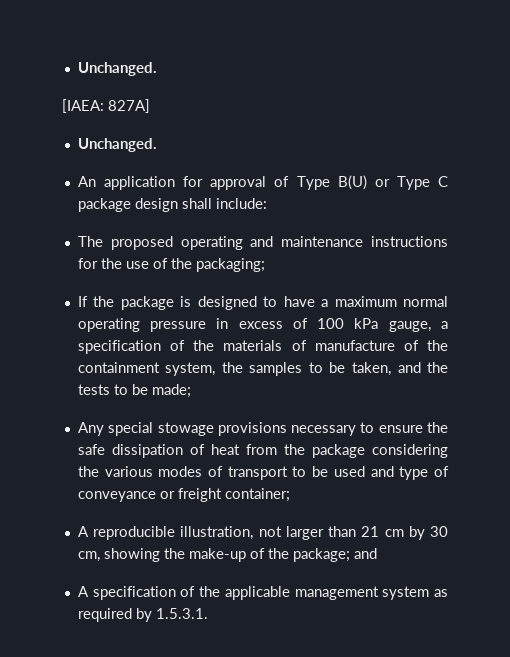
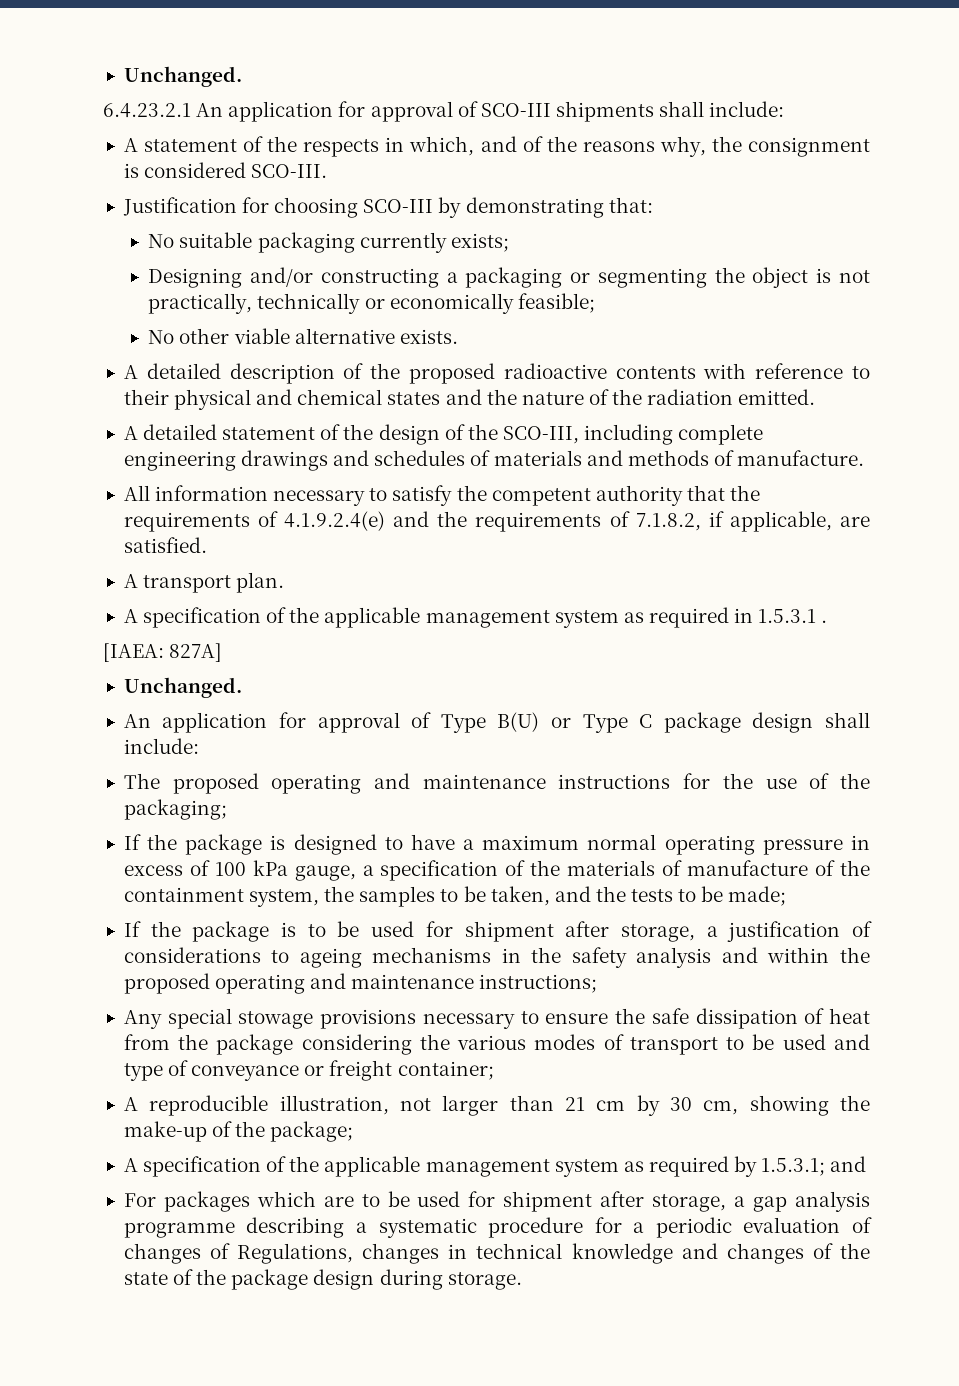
[77,62,157,76] Unchanged. -> [123,66,242,87] [103,101,785,122] [123,136,871,157] [123,162,328,178] [122,197,653,218] [148,232,509,253] [148,267,871,288] [148,293,595,314] [148,328,458,344] [123,363,871,384] [123,389,816,410] [123,424,764,445] [123,450,865,471] [123,485,761,506] [123,511,871,532] [123,537,207,553] [123,572,285,593] [123,607,828,628] Unchanged. // 6.4.23.2.1 An application for approval of SCO-III shipments shall include: // A statement of the respects in which, and of the reasons why, the consignment is considered SCO-III. // Justification for choosing SCO-III by demonstrating that: // No suitable packaging currently exists; // Designing and/or constructing a packaging or segmenting the object is not practically, technically or economically feasible; // No other viable alternative exists. // A detailed description of the proposed radioactive contents with reference to their physical and chemical states and the nature of the radiation emitted. // A detailed statement of the design of the SCO-III, including complete engineering drawings and schedules of materials and methods of manufacture. // All information necessary to satisfy the competent authority that the requirements of 4.1.9.2.4(e) and the requirements of 7.1.8.2, if applicable, are satisfied. // A transport plan. // A specification of the applicable management system as required in 1.5.3.1 .
(191, 391) none -> [123,921,873,942] [123,947,870,968] [123,973,598,994] // If the package is to be used for shipment after storage, a justification of considerations to ageing mechanisms in the safety analysis and within the proposed operating and maintenance instructions;
[353,548,377,559] and -> (354, 1131) none
[155,608,208,619] 1.5.3.1. -> [761,1156,867,1176] [123,1191,870,1212] [123,1217,873,1238] [123,1243,871,1264] [123,1269,522,1290] 1.5.3.1; and // For packages which are to be used for shipment after storage, a gap analysis programme describing a systematic procedure for a periodic evaluation of changes of Regulations, changes in technical knowledge and changes of the state of the package design during storage.

